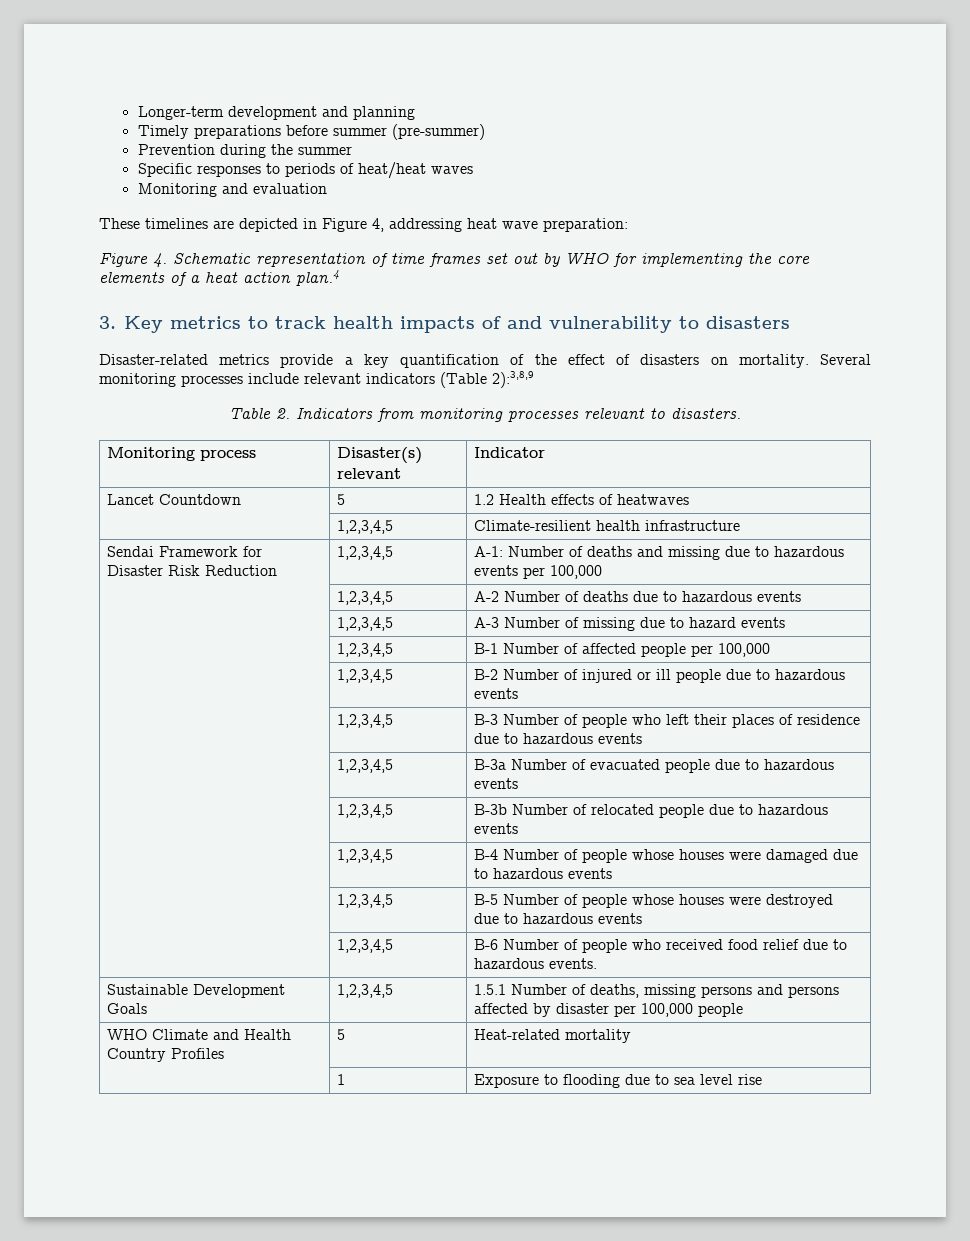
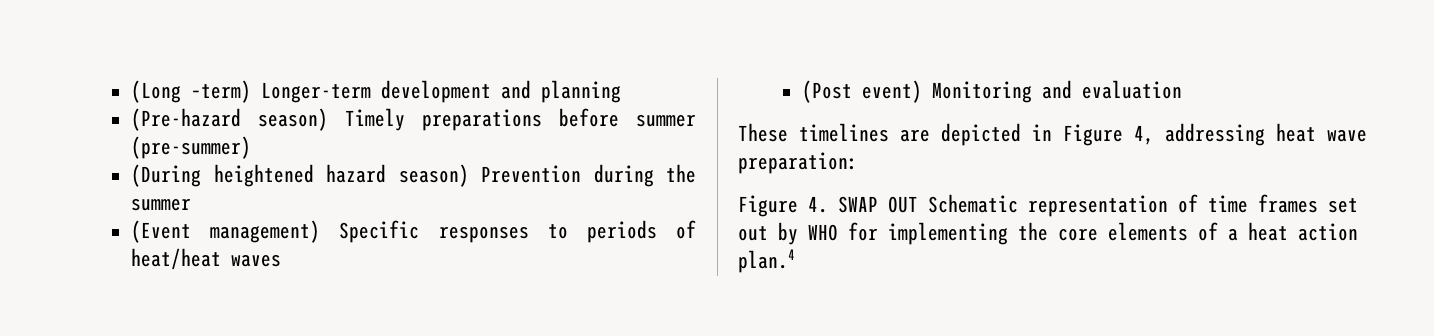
(137, 113) none -> [131,80,252,103] (Long –term)
(415, 113) none -> [131,108,329,131] (Pre-hazard season)
(485, 132) none -> [131,164,469,187] (During heightened hazard season)
(352, 150) none -> [131,220,321,243] (Event management)
(473, 170) none -> [802,80,923,103] (Post event)
(167, 260) none -> [838,196,918,213] SWAP OUT
[99,316,790,333] [99,354,872,368] [99,371,534,388] [229,408,741,422] [107,447,257,461] [337,447,423,464] [337,468,402,479] [474,447,546,458] [107,494,242,505] [337,494,346,505] [474,494,690,505] [337,520,394,534] [474,520,741,531] [107,546,263,557] [107,565,278,576] [337,546,394,560] [474,546,845,560] [474,565,603,579] [337,591,394,605] [474,591,802,602] [337,617,394,631] [474,617,786,631] [337,643,394,657] [474,643,771,657] [337,669,394,683] [474,669,846,683] [474,688,519,699] [337,714,394,728] [474,714,861,728] [474,733,643,744] [337,759,394,773] [474,759,835,773] [474,778,519,789] [337,804,394,818] [474,804,829,818] [474,823,519,834] [337,849,394,863] [474,849,859,863] [474,868,613,879] [337,894,394,908] [474,894,834,908] [474,913,643,924] [337,939,394,953] [474,939,848,953] [474,958,598,969] [107,984,286,998] [107,1003,148,1014] [337,984,394,998] [474,984,840,998] [474,1003,744,1017] [107,1029,292,1040] [107,1048,225,1062] [337,1029,346,1040] [474,1029,632,1043] [337,1074,346,1085] [474,1074,763,1088] // 3. Key metrics to track health impacts of and vulnerability to disasters // Disaster-related metrics provide a key quantification of the effect of disasters on mortality. Several monitoring processes include relevant indicators (Table 2):3,8,9 // Table 2. Indicators from monitoring processes relevant to disasters. // Monitoring process | Disaster(s) relevant | Indicator // Lancet Countdown | 5 | 1.2 Health effects of heatwaves // | 1,2,3,4,5 | Climate-resilient health infrastructure // Sendai Framework for Disaster Risk Reduction | 1,2,3,4,5 | A-1: Number of deaths and missing due to hazardous events per 100,000 // | 1,2,3,4,5 | A-2 Number of deaths due to hazardous events // | 1,2,3,4,5 | A-3 Number of missing due to hazard events // | 1,2,3,4,5 | B-1 Number of affected people per 100,000 // | 1,2,3,4,5 | B-2 Number of injured or ill people due to hazardous events // | 1,2,3,4,5 | B-3 Number of people who left their places of residence due to hazardous events // | 1,2,3,4,5 | B-3a Number of evacuated people due to hazardous events // | 1,2,3,4,5 | B-3b Number of relocated people due to hazardous events // | 1,2,3,4,5 | B-4 Number of people whose houses were damaged due to hazardous events // | 1,2,3,4,5 | B-5 Number of people whose houses were destroyed due to hazardous events // | 1,2,3,4,5 | B-6 Number of people who received food relief due to hazardous events. // Sustainable Development Goals | 1,2,3,4,5 | 1.5.1 Number of deaths, missing persons and persons affected by disaster per 100,000 people // WHO Climate and Health Country Profiles | 5 | Heat-related mortality // | 1 | Exposure to flooding due to sea level rise -> (795, 261) none

